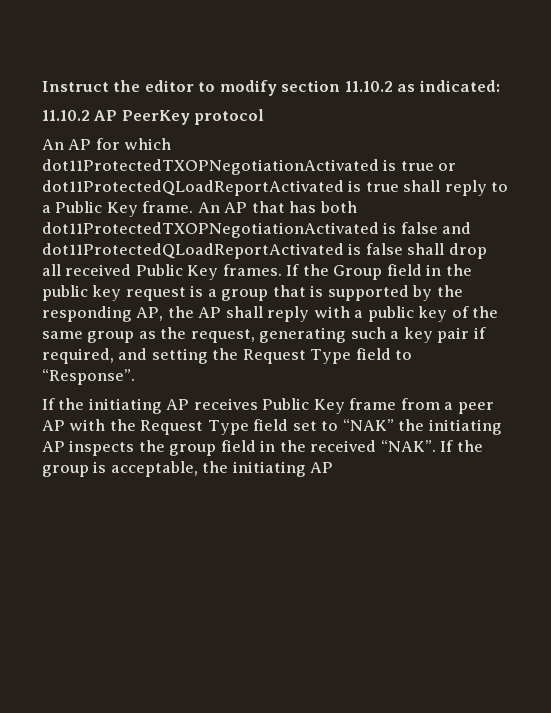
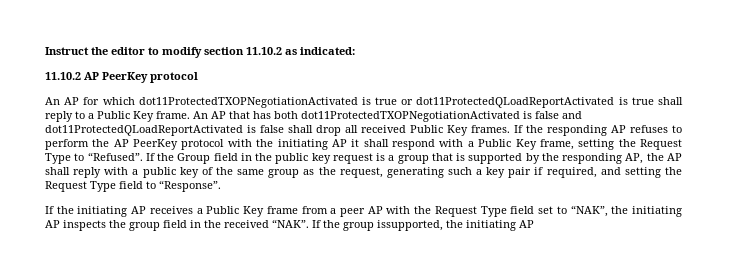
(329, 270) none -> [547,125,682,136] [45,139,682,150] [45,152,175,164] responding AP refuses to perform the AP PeerKey protocol with the initiating AP it shall respond with a Public Key frame, setting the Request Type to “Refused”. If the
(258, 404) none -> [196,208,203,214] a
[342,419,394,431] “NAK” -> [570,205,608,217] “NAK”,
[93,461,198,477] is acceptable, -> [377,220,443,231] issupported,

